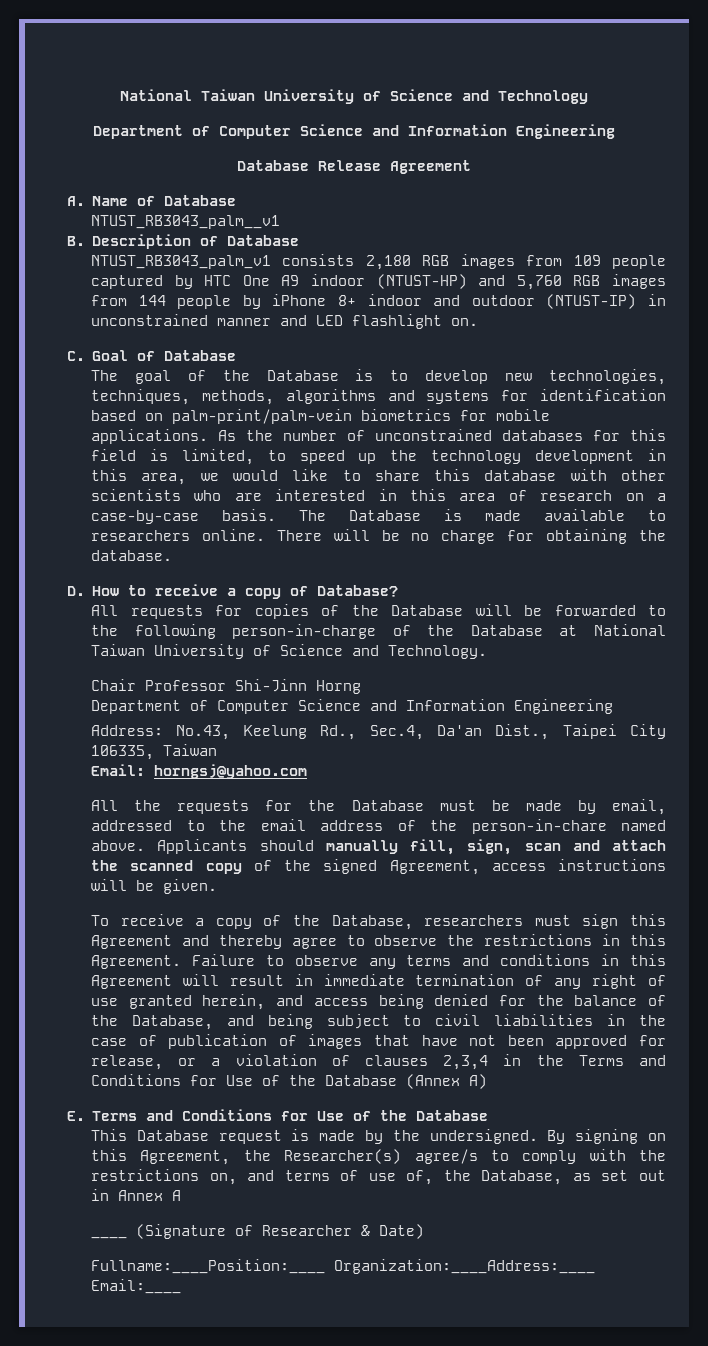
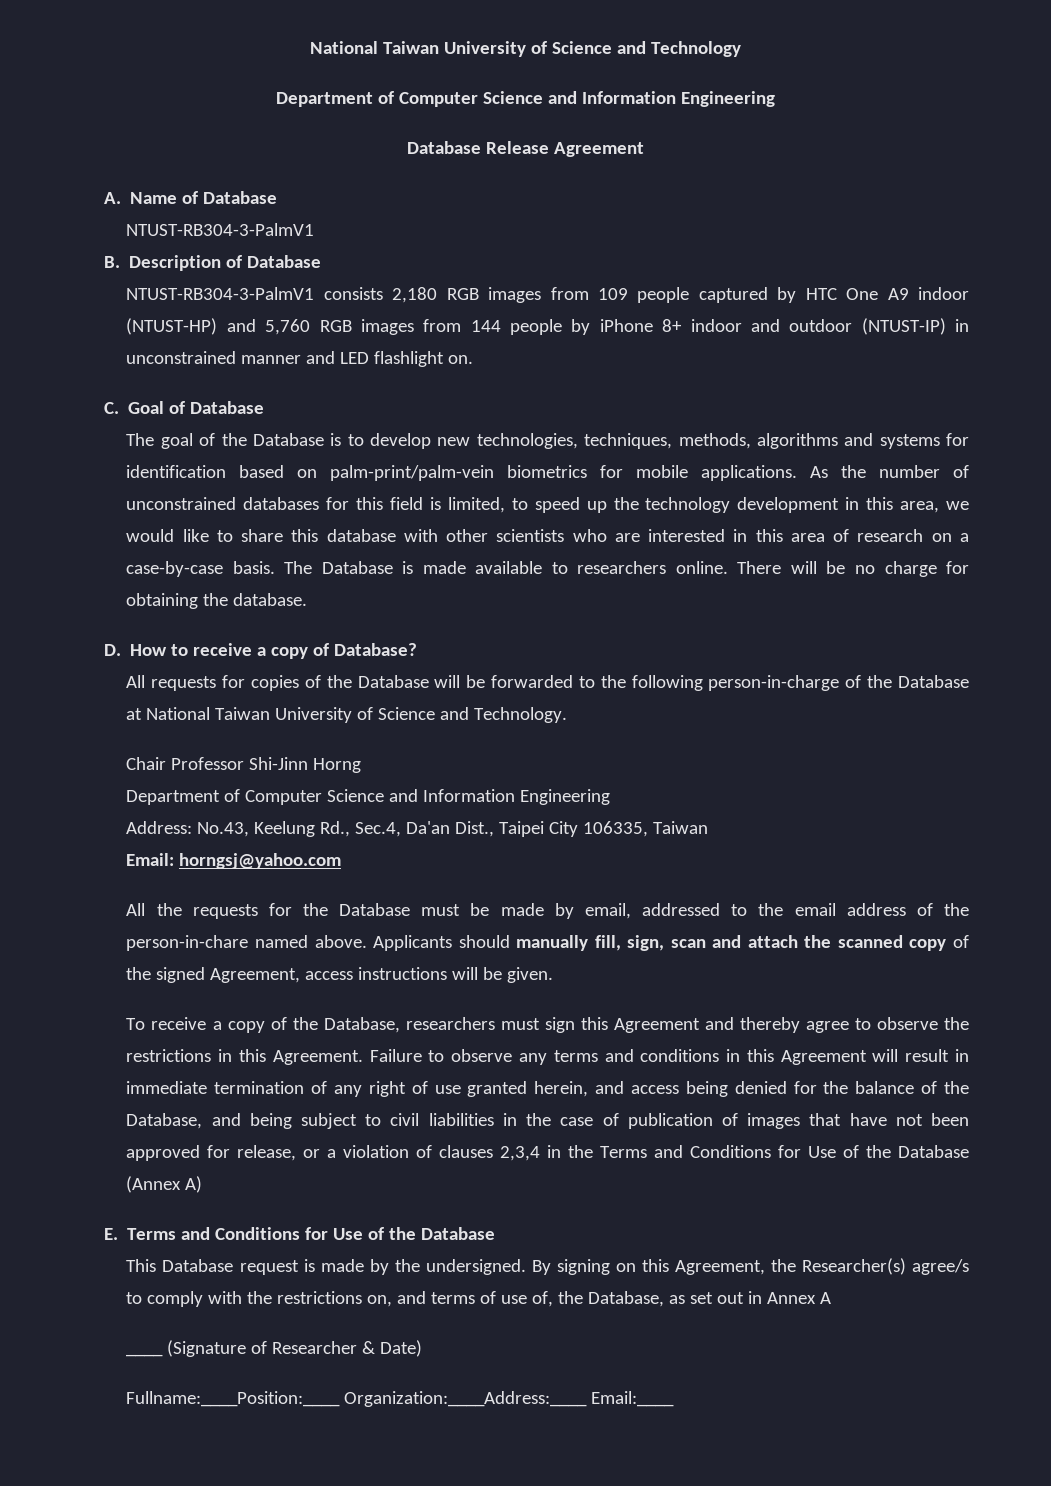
[91,215,281,229] NTUST_RB3043_palm__v1 -> [126,223,315,236] NTUST-RB304-3-PalmV1
[91,255,272,269] NTUST_RB3043_palm_v1 -> [126,287,315,300] NTUST-RB304-3-PalmV1

